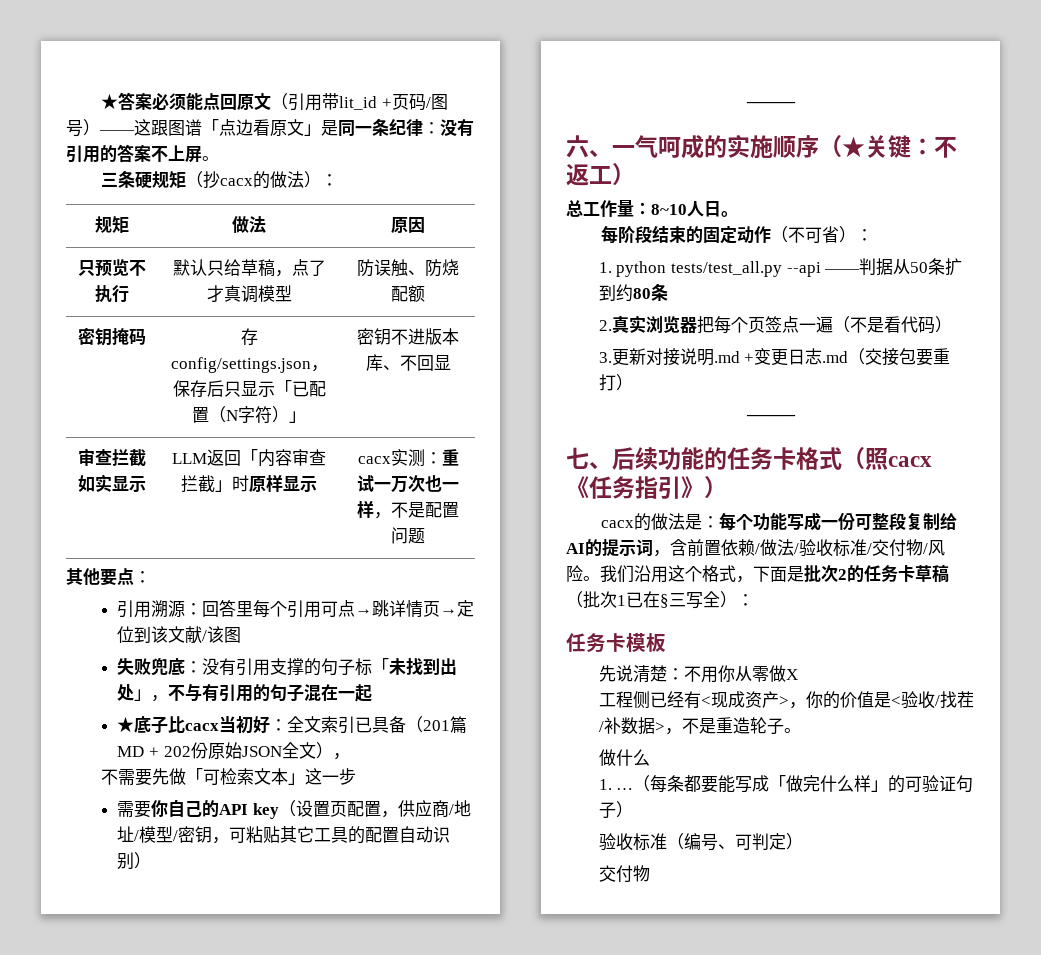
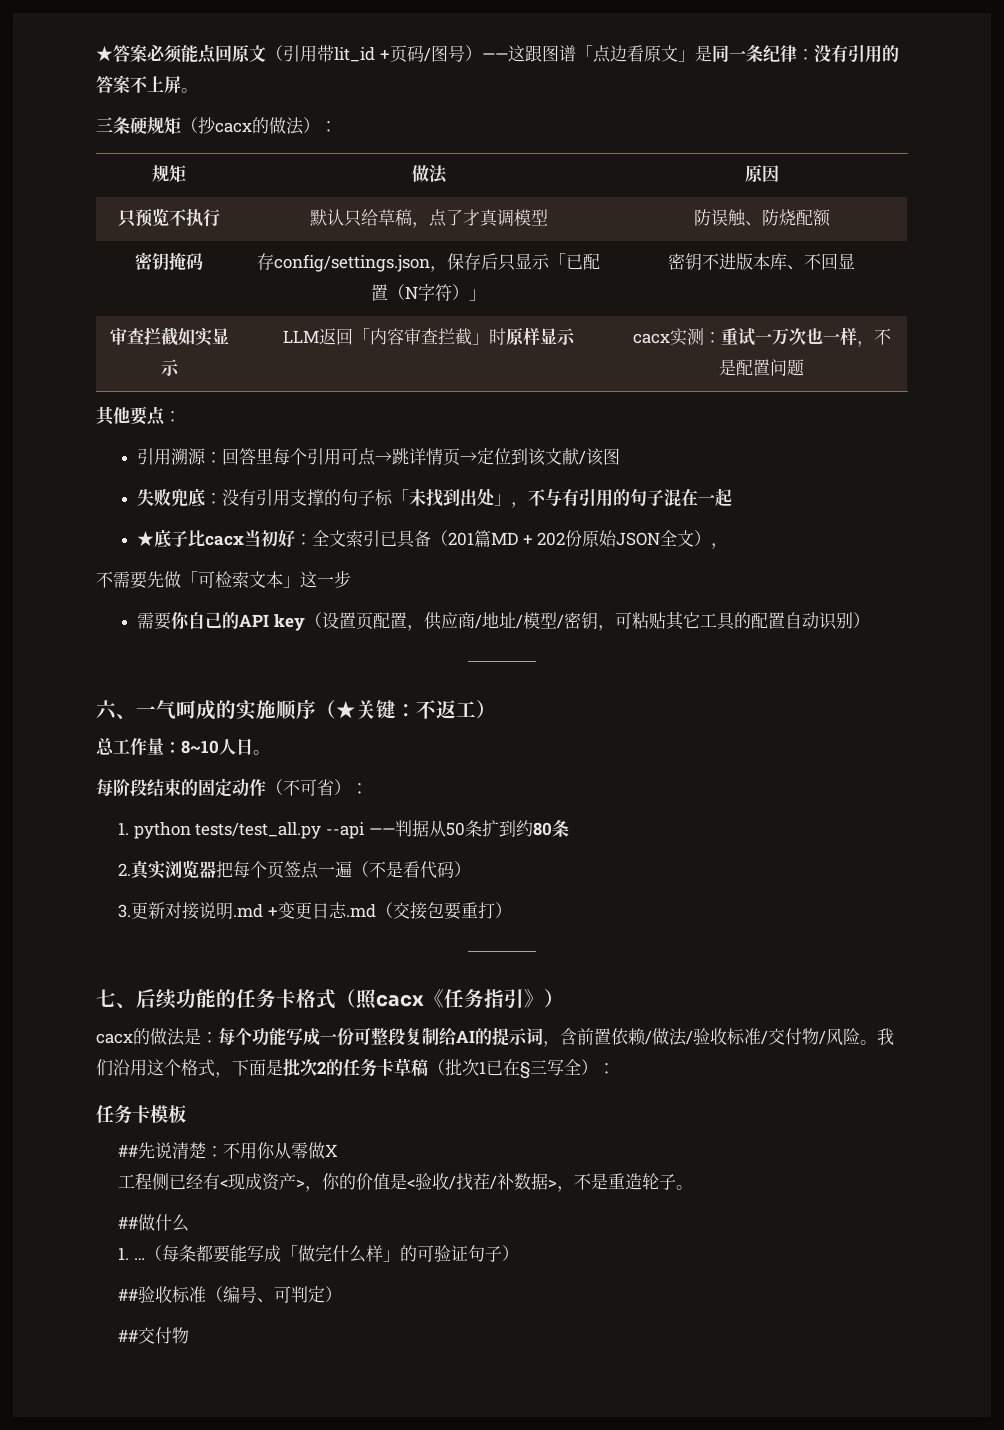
(666, 642) none -> [118,1144,139,1157] ##
(801, 730) none -> [118,1216,139,1229] ##
(633, 809) none -> [118,1288,139,1301] ##
(803, 841) none -> [118,1329,139,1342] ##

